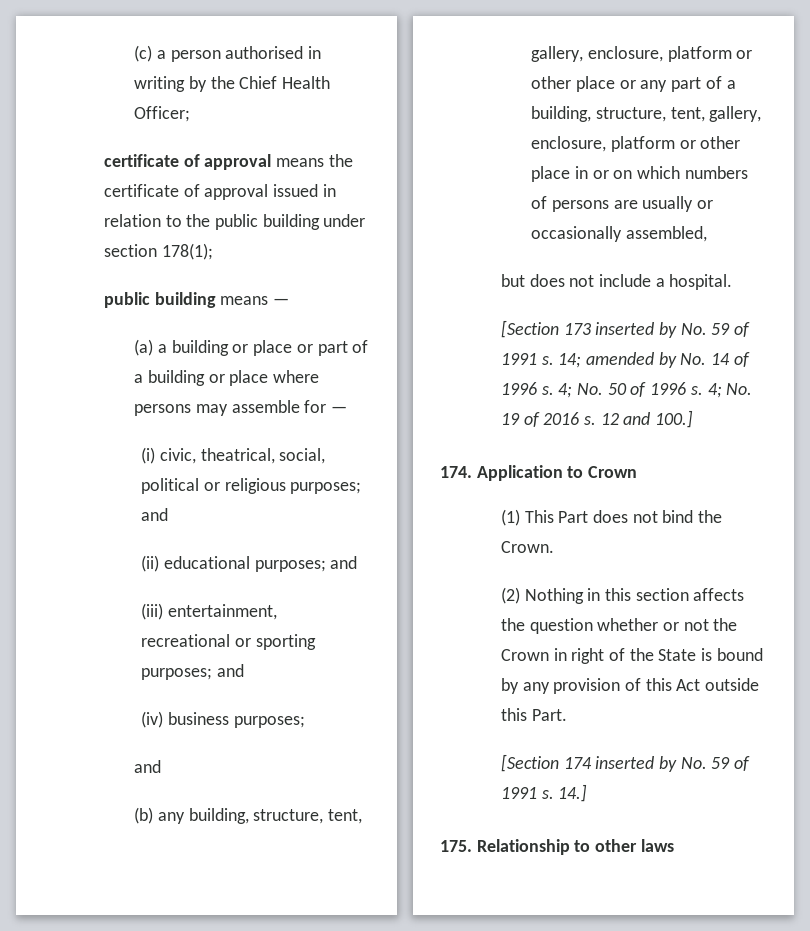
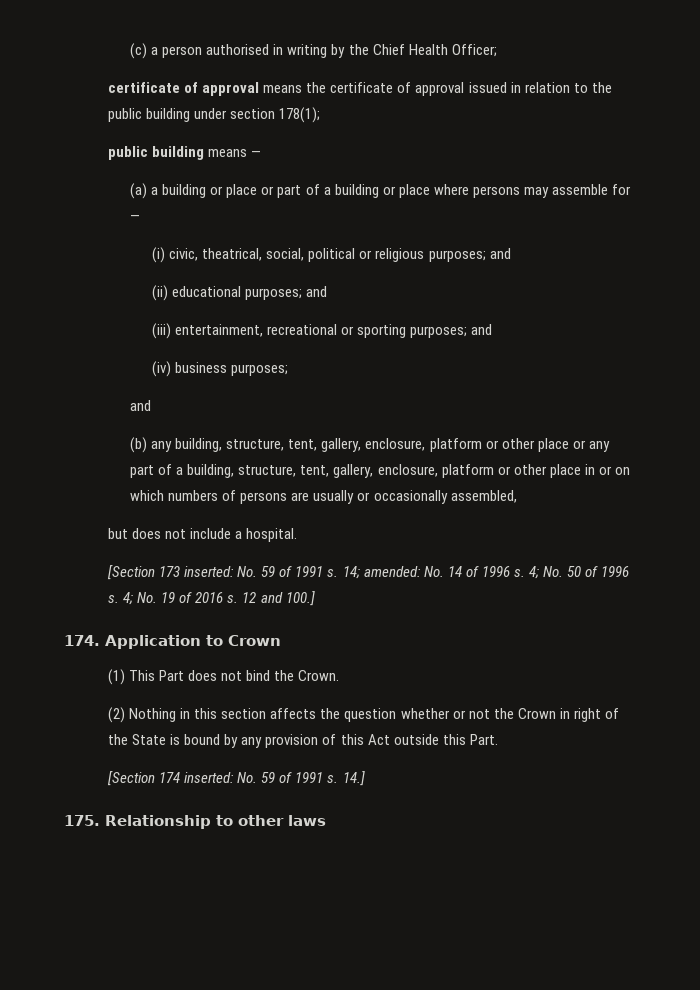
[595,322,678,338] inserted by -> [184,566,235,577] inserted:
[586,352,677,368] amended by -> [363,566,421,577] amended:
[595,756,678,772] inserted by -> [184,772,235,783] inserted:

